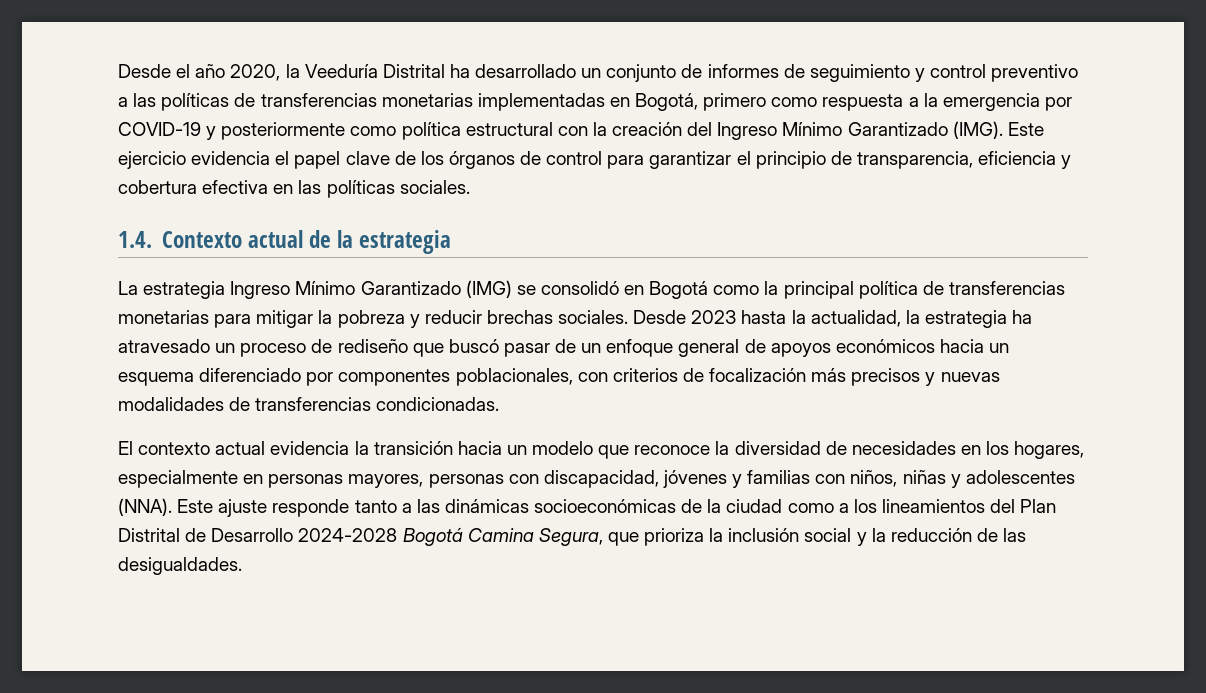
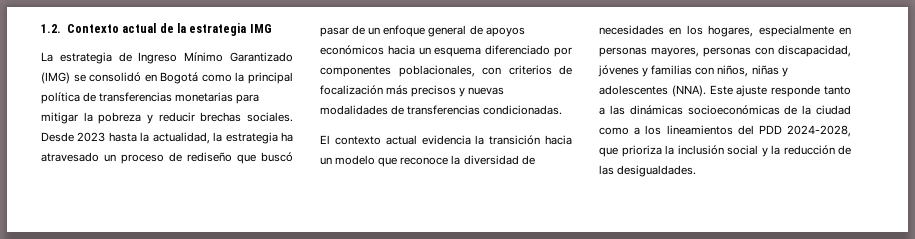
[118,64,1079,82] [118,93,1072,111] [118,121,1044,140] [118,151,1072,169] [118,180,470,198] [118,231,152,248] Desde el año 2020, la Veeduría Distrital ha desarrollado un conjunto de informes de seguimiento y control preventivo a las políticas de transferencias monetarias implementadas en Bogotá, primero como respuesta a la emergencia por COVID-19 y posteriormente como política estructural con la creación del Ingreso Mínimo Garantizado (IMG). Este ejercicio evidencia el papel clave de los órganos de control para garantizar el principio de transparencia, eficiencia y cobertura efectiva en las políticas sociales. // 1.4. -> [41,24,61,33] 1.2.
(452, 242) none -> [249,24,272,33] IMG
(226, 290) none -> [118,52,132,62] de
[1020,499,1057,513] [118,527,603,546] Plan Distrital de Desarrollo 2024-2028 Bogotá Camina Segura, -> [758,125,851,137] PDD 2024-2028,

